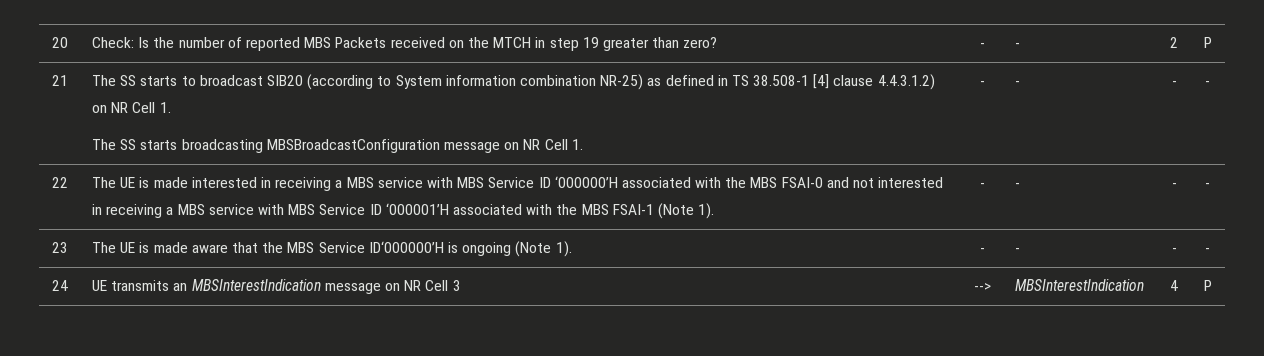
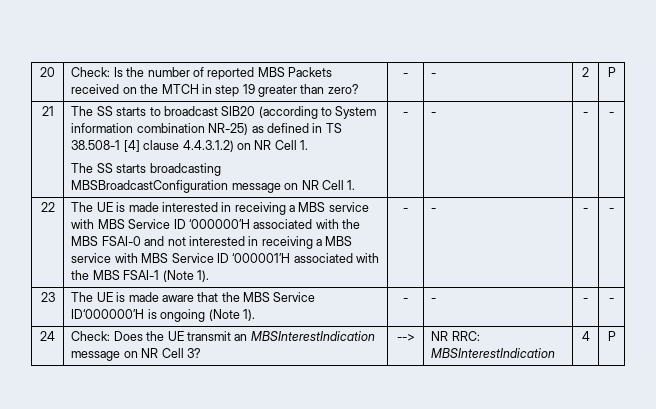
[92,280,170,291] UE transmits -> [71,331,231,341] Check: Does the UE transmit
[452,280,461,291] 3 -> [186,348,201,358] 3?
(991, 287) none -> [431,331,480,341] NR RRC:

